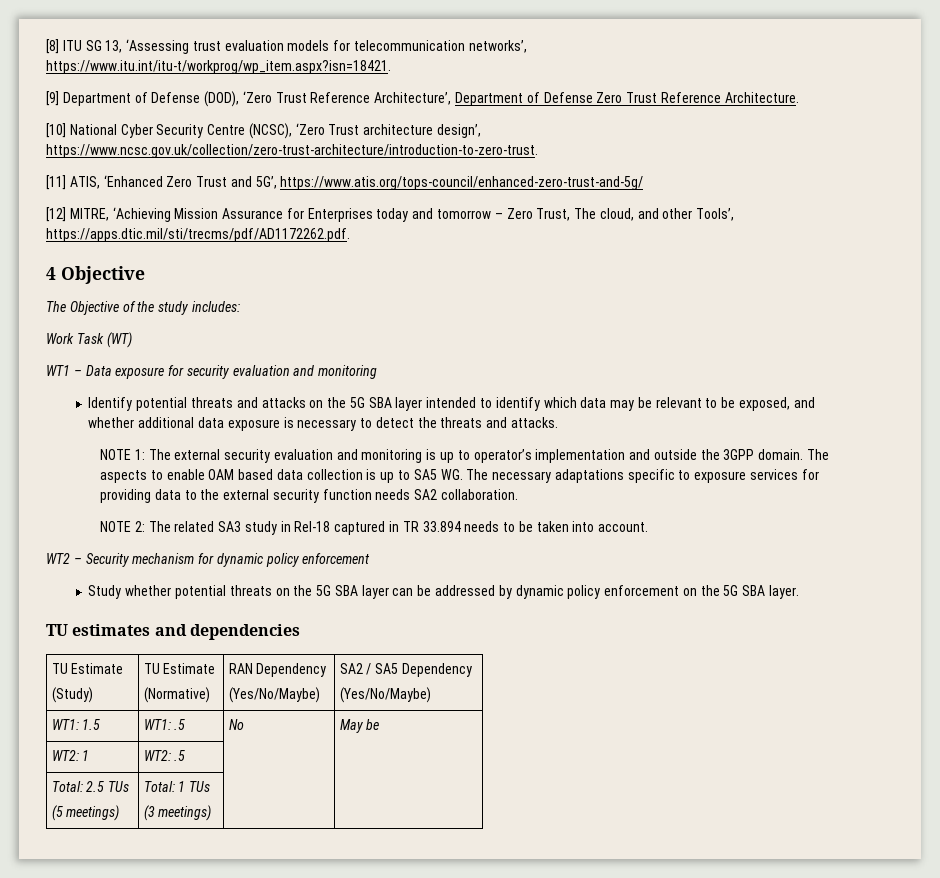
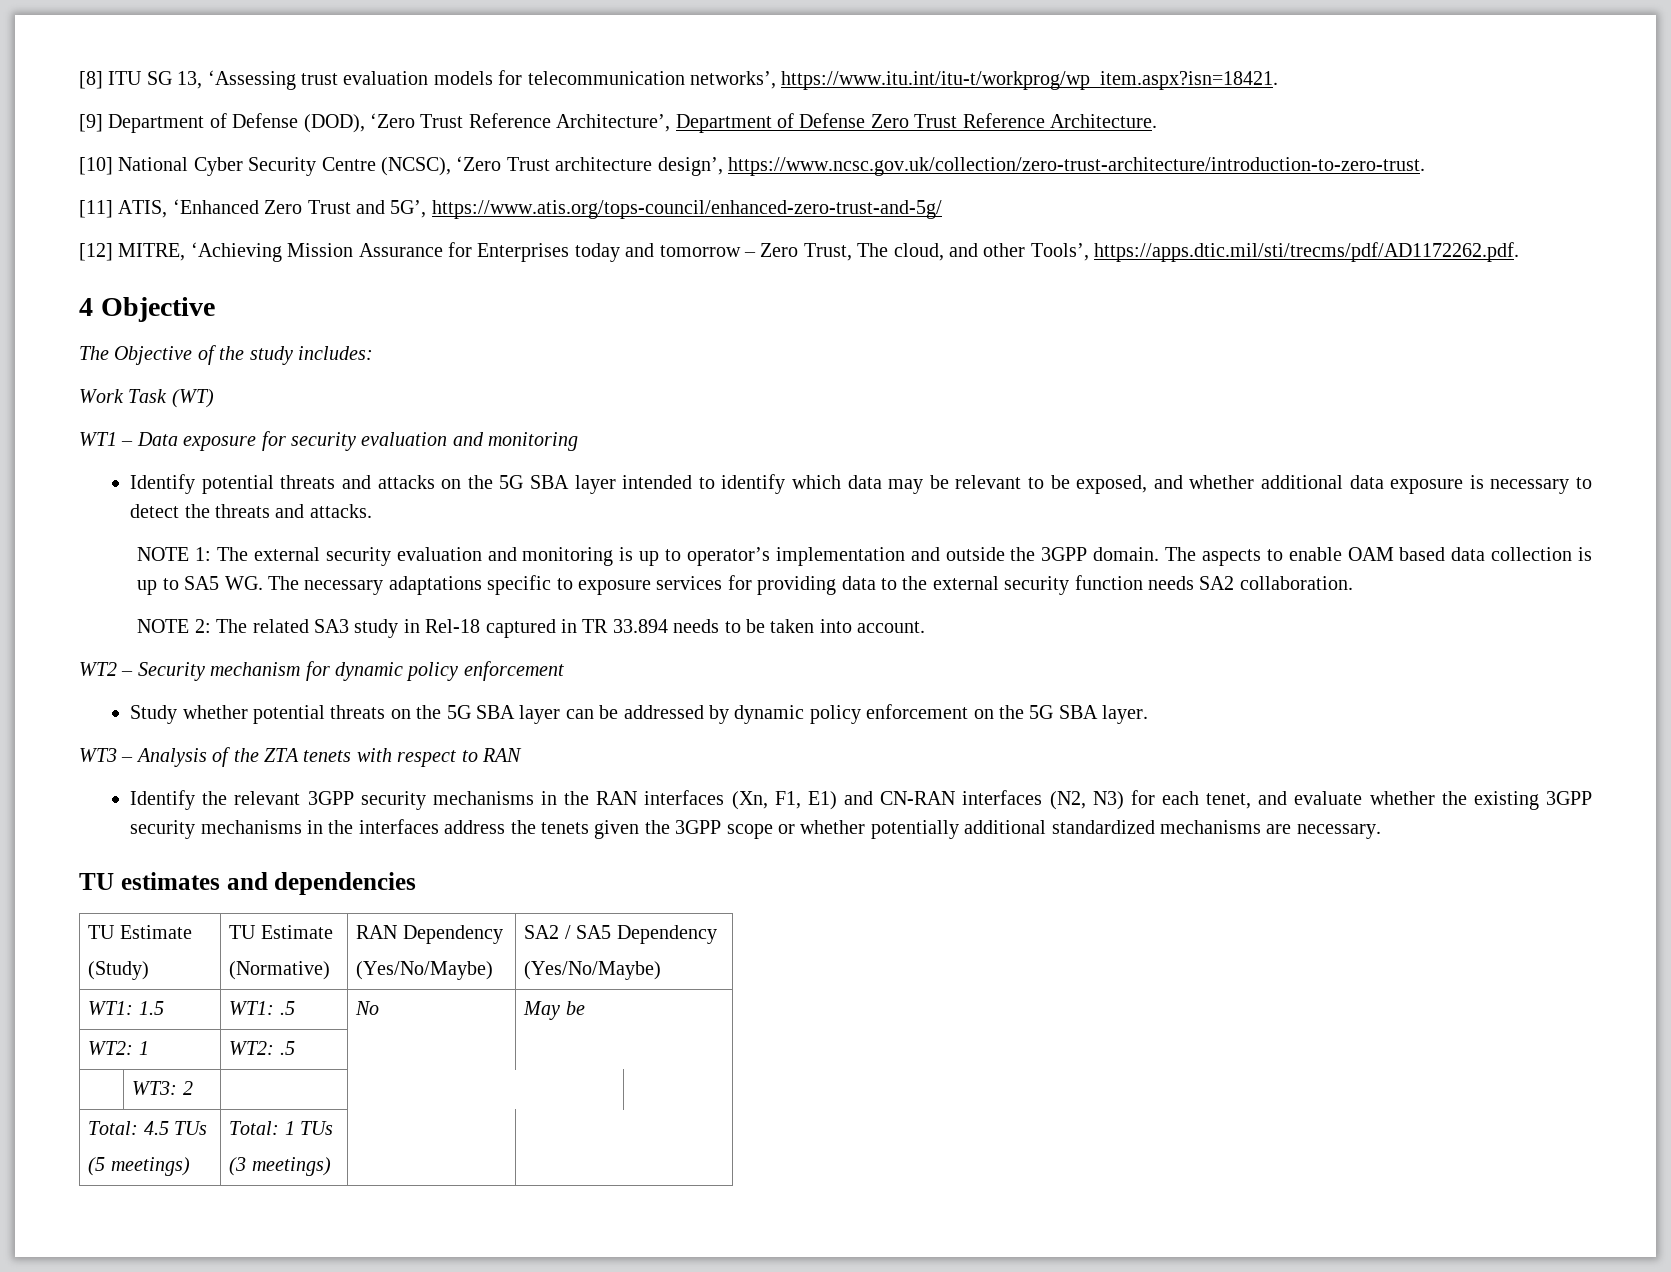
(799, 592) none -> [79,747,522,767] [130,790,1593,810] [130,819,1381,839] // WT3 – Analysis of the ZTA tenets with respect to RAN // Identify the relevant 3GPP security mechanisms in the RAN interfaces (Xn, F1, E1) and CN-RAN interfaces (N2, N3) for each tenet, and evaluate whether the existing 3GPP security mechanisms in the interfaces address the tenets given the 3GPP scope or whether potentially additional standardized mechanisms are necessary.
[51,781,105,792] // Total: 2.5 -> [132,1081,193,1095] [88,1121,169,1135] // | WT3: 2 | | | // Total: 4.5

